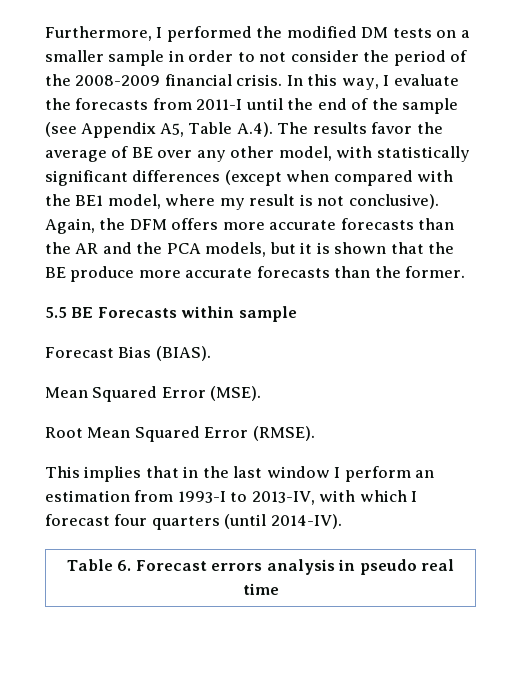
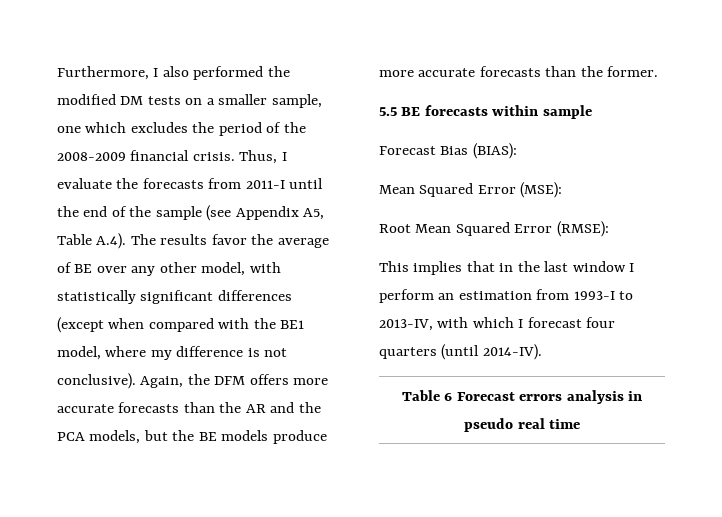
(163, 32) none -> [162,66,189,77] also
[108,50,359,66] sample in order to not consider -> [271,94,322,108] [57,122,188,133] sample, one which excludes
[286,74,379,90] In this way, -> [239,150,278,164] Thus,
[249,194,296,206] result -> [176,346,244,357] difference
[300,242,424,254] it is shown that -> (168, 435) none
(66, 272) none -> [221,430,269,441] models
[97,307,177,318] Forecasts -> [424,105,488,116] forecasts
[155,346,211,361] [45,386,262,402] (BIAS). // Mean Squared Error (MSE). -> [472,143,517,159] [379,182,563,198] (BIAS): // Mean Squared Error (MSE):
[252,426,315,441] (RMSE). -> [556,221,609,237] (RMSE):
[117,560,132,571] 6. -> [444,393,453,401] 6

